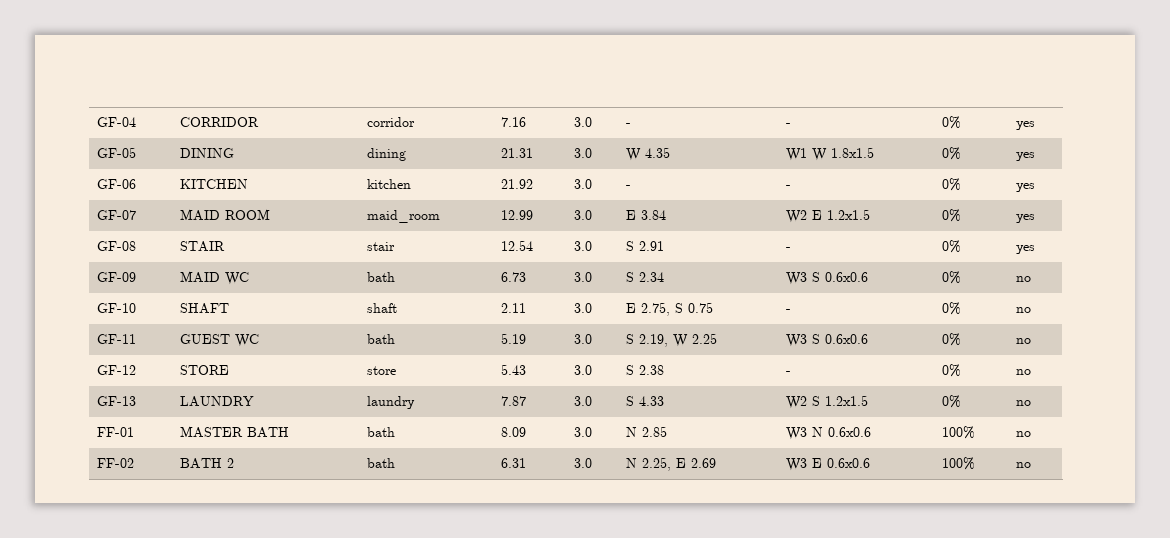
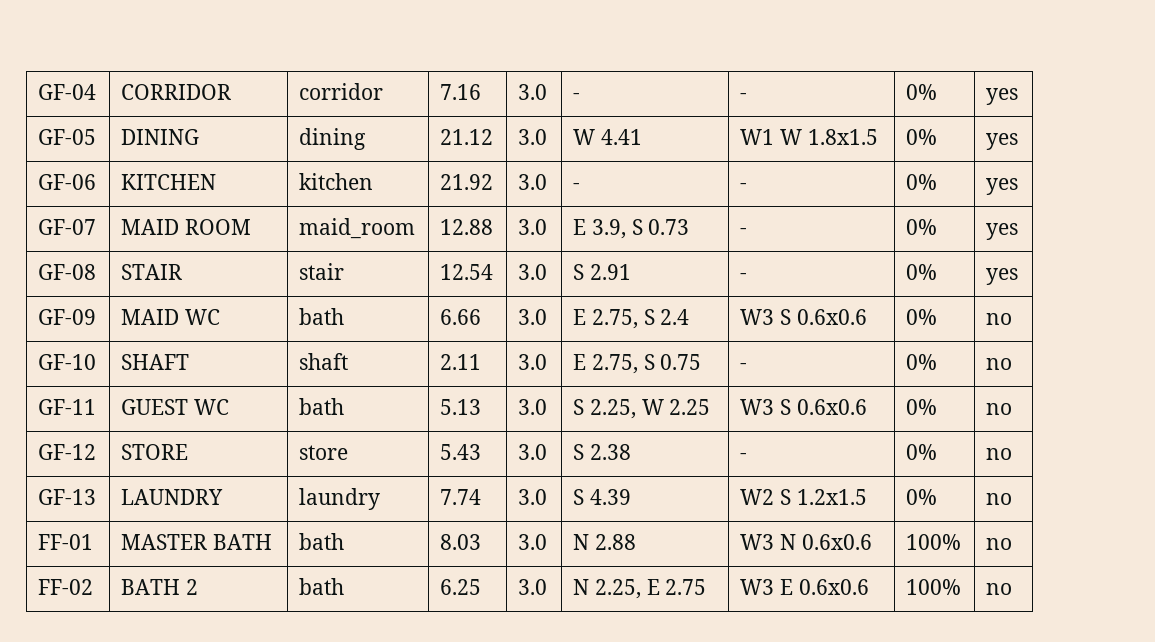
[500,148,533,158] 21.31 -> [440,129,494,145] 21.12
[644,147,670,158] 4.35 -> [600,129,642,145] 4.41
[500,210,533,220] [573,210,592,220] [625,210,666,220] [785,209,870,223] 12.99 | 3.0 | E 3.84 | W2 E 1.2x1.5 -> [440,219,494,235] [518,219,548,235] [573,219,690,239] [740,228,748,235] 12.88 | 3.0 | E 3.9, S 0.73 | -
[500,272,526,282] [573,272,592,282] [625,272,664,282] 6.73 | 3.0 | S 2.34 -> [440,309,482,325] [518,309,548,325] [573,309,690,329] 6.66 | 3.0 | E 2.75, S 2.4
[500,333,526,344] [573,334,592,344] [625,334,668,347] 5.19 | 3.0 | S 2.19, -> [440,399,482,415] [518,399,548,415] [573,399,636,419] 5.13 | 3.0 | S 2.25,
[500,396,526,406] [573,396,592,406] [625,396,664,406] 7.87 | 3.0 | S 4.33 -> [440,489,482,505] [518,489,548,505] [573,489,631,505] 7.74 | 3.0 | S 4.39
[500,427,526,437] [573,427,592,437] [625,426,667,437] 8.09 | 3.0 | N 2.85 -> [440,534,482,550] [518,534,548,550] [573,534,636,550] 8.03 | 3.0 | N 2.88
[500,458,526,468] 6.31 -> [440,579,482,595] 6.25
[690,458,716,468] 2.69 -> [665,579,707,595] 2.75

